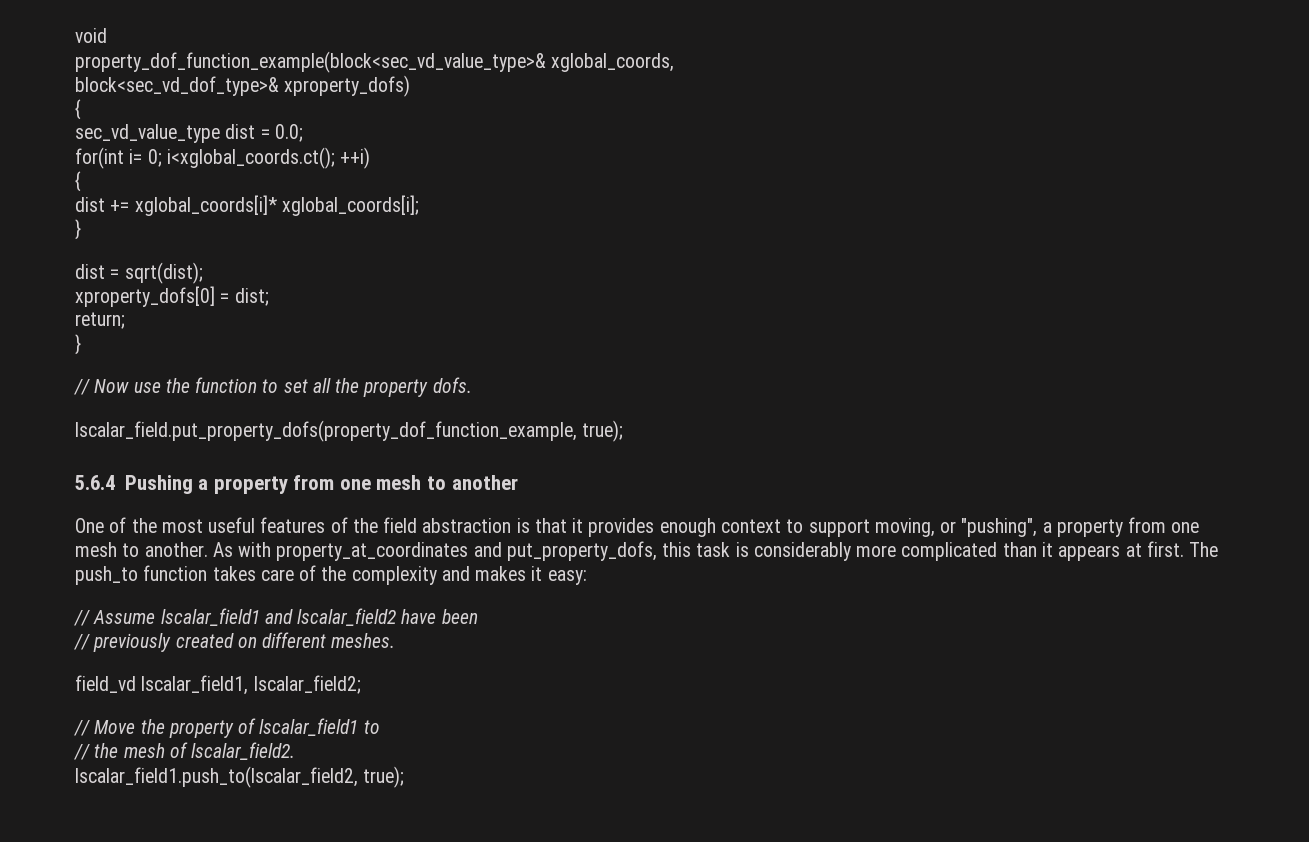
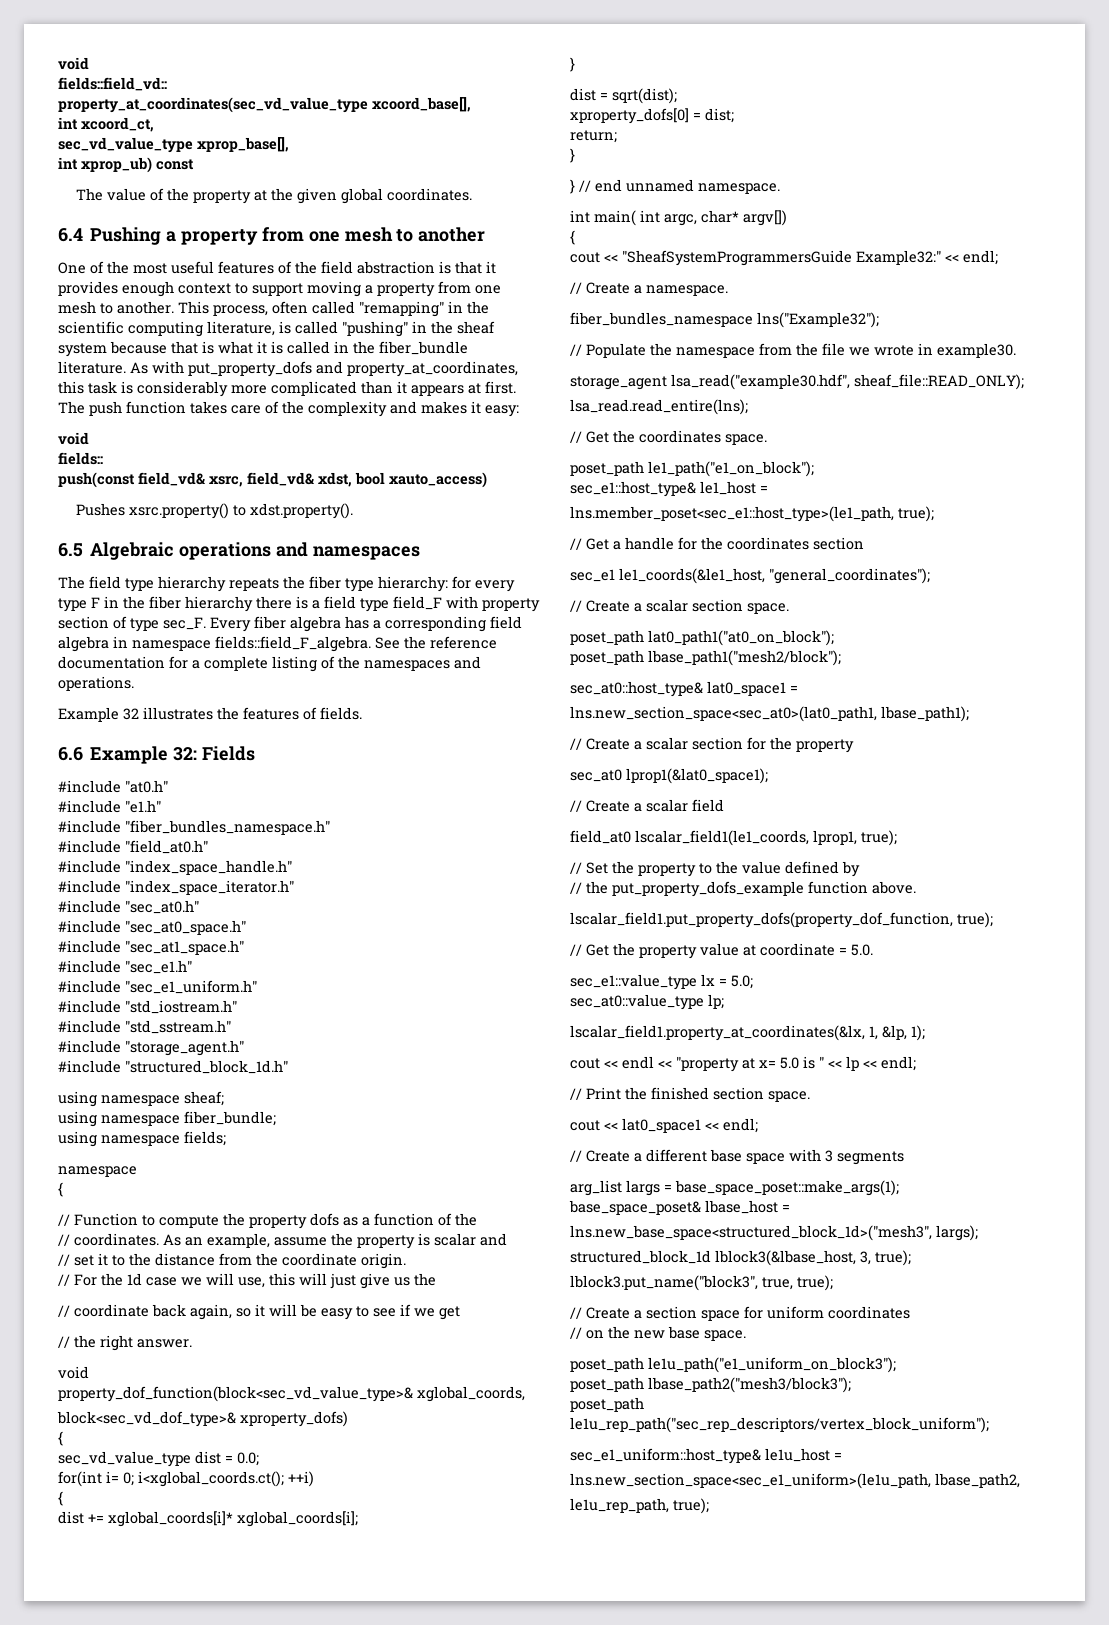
[75,28,107,43] [75,51,546,73] void // property_dof_function_example(block<sec_vd_value_type>& -> [58,57,89,70] [58,77,167,91] [58,97,471,113] [58,117,154,132] [58,137,289,153] [58,157,194,173] [75,188,472,204] [58,227,486,245] [58,261,496,274] [58,281,501,297] [58,301,489,317] [58,321,495,337] [58,341,468,357] [58,361,518,377] [58,381,516,397] [58,401,519,417] [58,432,89,445] [58,452,103,465] [58,472,487,488] [75,503,353,519] [58,542,420,560] [58,576,515,592] [58,596,540,612] [58,616,522,632] [58,636,497,652] [58,656,481,672] [58,676,134,691] [58,707,362,722] [58,746,255,764] [58,780,168,793] [58,800,161,813] [58,820,330,835] [58,840,208,854] [58,860,292,875] [58,880,294,895] [58,900,199,914] [58,920,246,935] [58,940,244,955] [58,960,192,974] [58,980,257,994] [58,1000,237,1014] [58,1020,231,1034] [58,1040,244,1056] [58,1060,288,1074] [58,1091,224,1107] [58,1111,276,1127] [58,1131,226,1147] [58,1166,137,1177] [58,1182,63,1197] [58,1213,477,1229] [58,1233,507,1249] [58,1253,406,1269] [58,1273,436,1289] [58,1304,460,1320] [58,1335,192,1351] [58,1366,89,1379] [58,1386,413,1402] void // fields::field_vd:: // property_at_coordinates(sec_vd_value_type xcoord_base[], // int xcoord_ct, // sec_vd_value_type xprop_base[], // int xprop_ub) const // The value of the property at the given global coordinates. // 6.4 Pushing a property from one mesh to another // One of the most useful features of the field abstraction is that it provides enough context to support moving a property from one mesh to another. This process, often called "remapping" in the scientific computing literature, is called "pushing" in the sheaf system because that is what it is called in the fiber_bundle literature. As with put_property_dofs and property_at_coordinates, this task is considerably more complicated than it appears at first. The push function takes care of the complexity and makes it easy: // void // fields:: // push(const field_vd& xsrc, field_vd& xdst, bool xauto_access) // Pushes xsrc.property() to xdst.property(). // 6.5 Algebraic operations and namespaces // The field type hierarchy repeats the fiber type hierarchy: for every type F in the fiber hierarchy there is a field type field_F with property section of type sec_F. Every fiber algebra has a corresponding field algebra in namespace fields::field_F_algebra. See the reference documentation for a complete listing of the namespaces and operations. // Example 32 illustrates the features of fields. // 6.6 Example 32: Fields // #include "at0.h" // #include "e1.h" // #include "fiber_bundles_namespace.h" // #include "field_at0.h" // #include "index_space_handle.h" // #include "index_space_iterator.h" // #include "sec_at0.h" // #include "sec_at0_space.h" // #include "sec_at1_space.h" // #include "sec_e1.h" // #include "sec_e1_uniform.h" // #include "std_iostream.h" // #include "std_sstream.h" // #include "storage_agent.h" // #include "structured_block_1d.h" // using namespace sheaf; // using namespace fiber_bundle; // using namespace fields; // namespace // { // // Function to compute the property dofs as a function of the // // coordinates. As an example, assume the property is scalar and // // set it to the distance from the coordinate origin. // // For the 1d case we will use, this will just give us the // // coordinate back again, so it will be easy to see if we get // // the right answer. // void // property_dof_function(block<sec_vd_value_type>&
[74,377,472,397] [75,420,624,442] [75,475,518,494] [75,517,1200,537] [75,541,1219,561] [75,565,587,585] [74,608,478,626] [74,632,396,652] [75,675,361,695] [74,718,380,738] [74,742,296,760] [75,766,358,788] // Now use the function to set all the property dofs. // lscalar_field.put_property_dofs(property_dof_function_example, true); // 5.6.4 Pushing a property from one mesh to another // One of the most useful features of the field abstraction is that it provides enough context to support moving, or "pushing", a property from one mesh to another. As with property_at_coordinates and put_property_dofs, this task is considerably more complicated than it appears at first. The push_to function takes care of the complexity and makes it easy: // // Assume lscalar_field1 and lscalar_field2 have been // // previously created on different meshes. // field_vd lscalar_field1, lscalar_field2; // // Move the property of lscalar_field1 to // // the mesh of lscalar_field2. // lscalar_field1.push_to(lscalar_field2, -> [570,179,780,194] [570,210,787,226] [570,230,575,245] [570,250,998,266] [570,282,728,296] [570,312,879,328] [570,343,1016,358] [570,374,1024,390] [570,399,748,415] [570,430,767,445] [570,461,814,477] [570,481,768,497] [570,506,934,522] [570,537,864,550] [570,568,930,584] [570,599,789,614] [570,630,834,646] [570,650,841,666] [570,681,798,697] [570,706,969,722] [570,737,854,753] [570,768,768,784] [570,799,724,812] [570,830,897,846] [570,861,860,877] [570,881,916,897] [570,912,993,928] [570,943,873,959] [570,974,753,990] [570,994,724,1010] [570,1025,925,1041] [570,1056,916,1072] [570,1087,810,1102] [570,1118,758,1133] [570,1149,904,1165] [570,1180,899,1196] [569,1200,790,1215] [570,1225,978,1241] [570,1250,911,1266] [570,1275,833,1291] [570,1306,910,1321] [570,1326,746,1341] [570,1357,896,1373] [570,1377,851,1393] [570,1397,644,1412] [570,1417,989,1433] [570,1448,842,1464] [570,1473,1020,1489] [570,1498,669,1513] } // end unnamed namespace. // int main( int argc, char* argv[]) // { // cout << "SheafSystemProgrammersGuide Example32:" << endl; // // Create a namespace. // fiber_bundles_namespace lns("Example32"); // // Populate the namespace from the file we wrote in example30. // storage_agent lsa_read("example30.hdf", sheaf_file::READ_ONLY); // lsa_read.read_entire(lns); // // Get the coordinates space. // poset_path le1_path("e1_on_block"); // sec_e1::host_type& le1_host = // lns.member_poset<sec_e1::host_type>(le1_path, true); // // Get a handle for the coordinates section // sec_e1 le1_coords(&le1_host, "general_coordinates"); // // Create a scalar section space. // poset_path lat0_path1("at0_on_block"); // poset_path lbase_path1("mesh2/block"); // sec_at0::host_type& lat0_space1 = // lns.new_section_space<sec_at0>(lat0_path1, lbase_path1); // // Create a scalar section for the property // sec_at0 lprop1(&lat0_space1); // // Create a scalar field // field_at0 lscalar_field1(le1_coords, lprop1, true); // // Set the property to the value defined by // // the put_property_dofs_example function above. // lscalar_field1.put_property_dofs(property_dof_function, true); // // Get the property value at coordinate = 5.0. // sec_e1::value_type lx = 5.0; // sec_at0::value_type lp; // lscalar_field1.property_at_coordinates(&lx, 1, &lp, 1); // cout << endl << "property at x= 5.0 is " << lp << endl; // // Print the finished section space. // cout << lat0_space1 << endl; // // Create a different base space with 3 segments // arg_list largs = base_space_poset::make_args(1); // base_space_poset& lbase_host = // lns.new_base_space<structured_block_1d>("mesh3", largs); // structured_block_1d lblock3(&lbase_host, 3, true); // lblock3.put_name("block3", true, true); // // Create a section space for uniform coordinates // // on the new base space. // poset_path le1u_path("e1_uniform_on_block3"); // poset_path lbase_path2("mesh3/block3"); // poset_path le1u_rep_path("sec_rep_descriptors/vertex_block_uniform"); // sec_e1_uniform::host_type& le1u_host = // lns.new_section_space<sec_e1_uniform>(le1u_path, lbase_path2, // le1u_rep_path,

